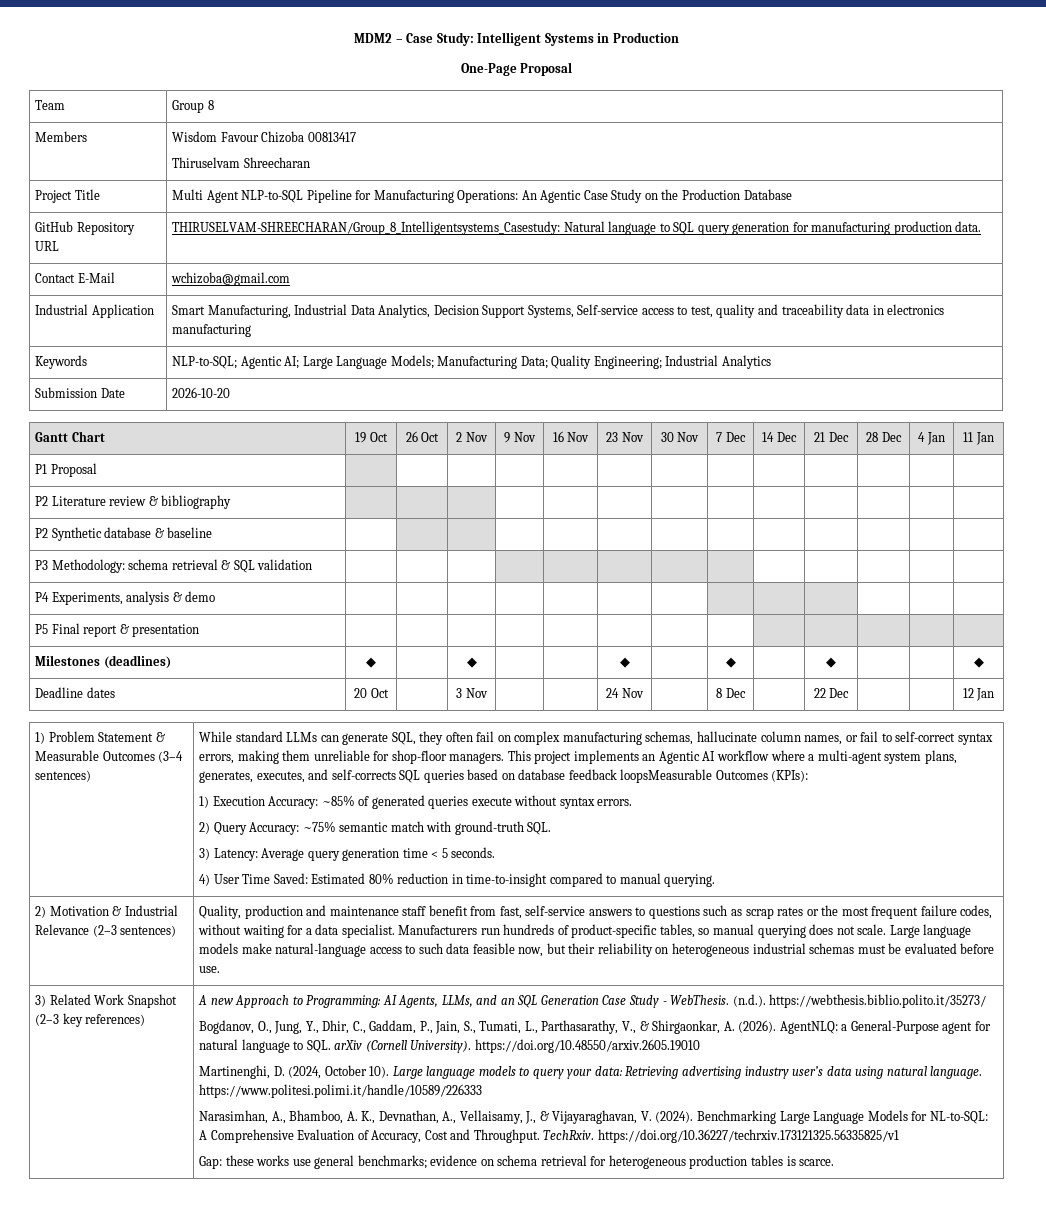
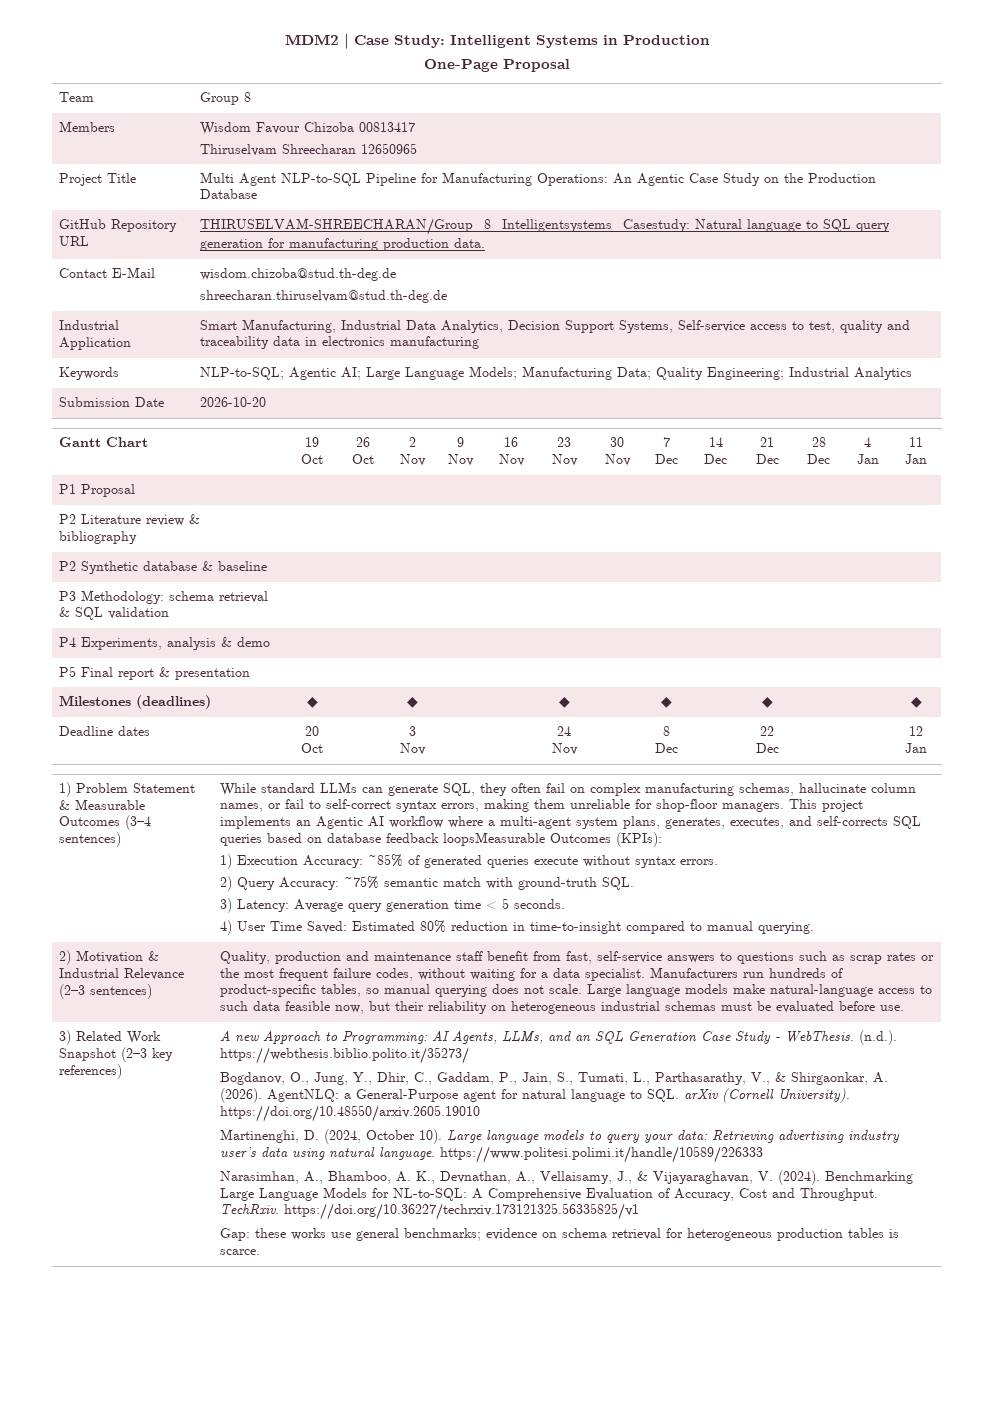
[395,39,403,43] – -> [343,33,349,49] |
(310, 162) none -> [361,143,418,154] 12650965
[171,272,291,286] wchizoba@gmail.com -> [200,268,397,281] [200,290,448,303] wisdom.chizoba@stud.th-deg.de // shreecharan.thiruselvam@stud.th-deg.de

